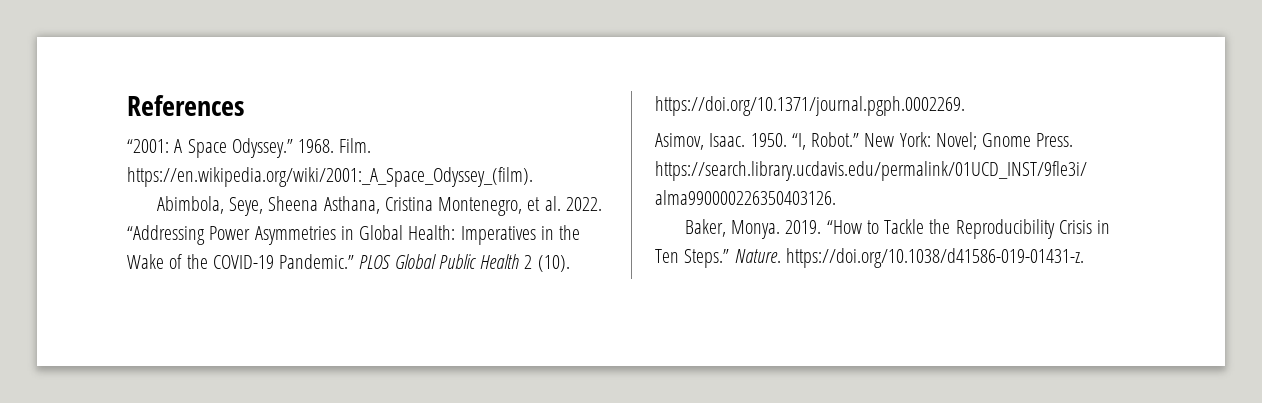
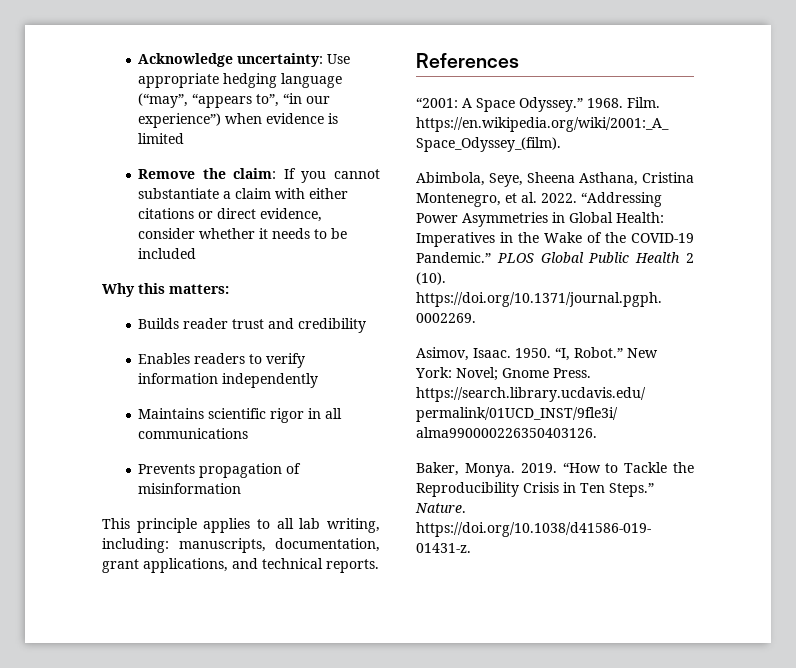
(127, 105) none -> [138,53,351,67] [138,73,343,88] [138,93,331,108] [138,113,339,128] [138,133,185,144] [138,168,380,183] [138,188,349,199] [138,208,323,222] [138,228,348,239] [138,248,197,259] [102,283,229,297] [138,318,367,333] [138,353,306,368] [138,373,319,388] [138,408,343,423] [138,428,249,439] [138,463,302,478] [138,483,242,494] [102,518,380,533] [102,538,380,553] [102,558,379,573] Acknowledge uncertainty: Use appropriate hedging language (“may”, “appears to”, “in our experience”) when evidence is limited // Remove the claim: If you cannot substantiate a claim with either citations or direct evidence, consider whether it needs to be included // Why this matters: // Builds reader trust and credibility // Enables readers to verify information independently // Maintains scientific rigor in all communications // Prevents propagation of misinformation // This principle applies to all lab writing, including: manuscripts, documentation, grant applications, and technical reports. //

